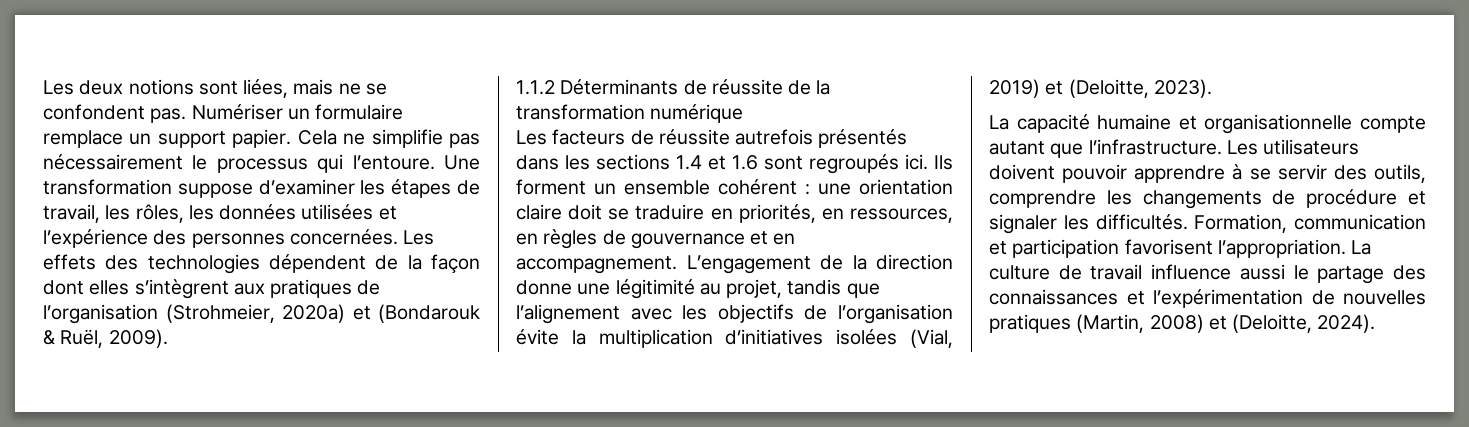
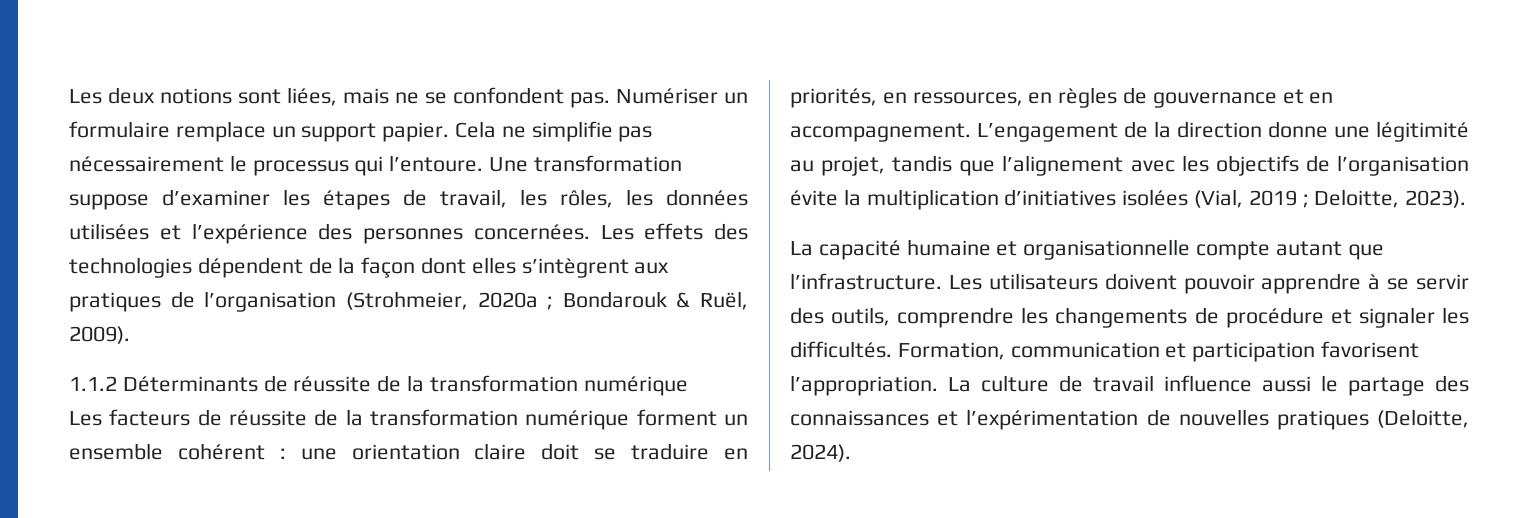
[282,304,480,323] 2020a) et (Bondarouk -> [477,291,667,310] 2020a ; Bondarouk
[735,129,908,148] [516,154,953,174] autrefois présentés dans les sections 1.4 et 1.6 sont regroupés ici. Ils -> [314,409,630,430] de la transformation numérique
[989,79,1149,98] 2019) et (Deloitte, -> [1248,189,1400,208] 2019 ; Deloitte,
[1076,314,1227,333] (Martin, 2008) et -> (1369, 420) none

